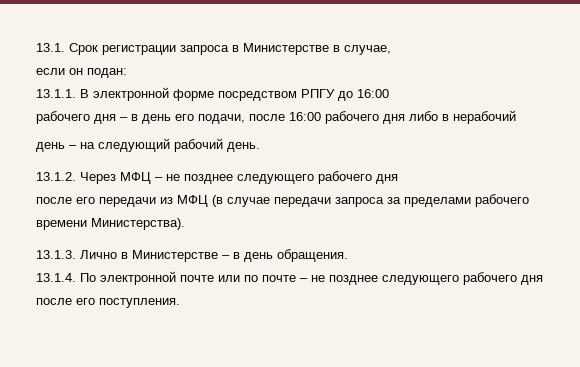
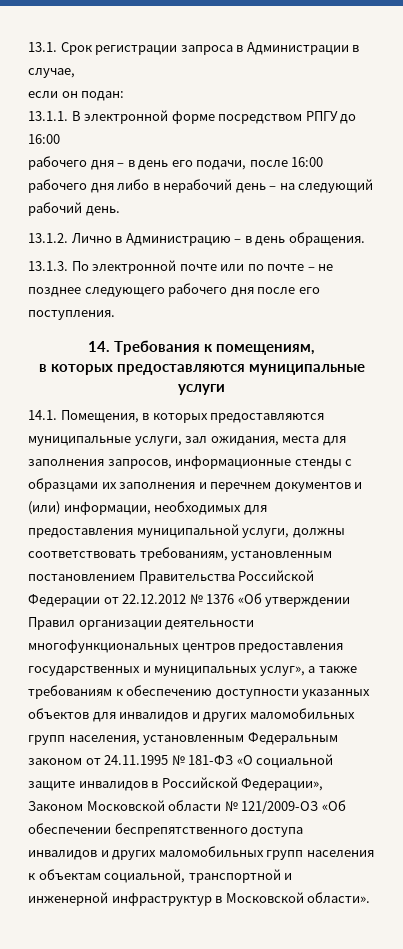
[243,43,329,55] Министерстве -> [246,42,349,55] Администрации
(516, 117) // -> (233, 186) none
[80,171,398,184] [36,194,529,207] [36,218,185,230] [36,250,76,259] Через МФЦ – не позднее следующего рабочего дня // после его передачи из МФЦ (в случае передачи запроса за пределами рабочего времени Министерства). // 13.1.3. -> (68, 238) none
[132,250,218,262] Министерстве -> [125,233,231,246] Администрацию
[36,273,76,282] 13.1.4. -> [28,261,68,271] 13.1.3.
(180, 303) none -> [88,340,315,355] [38,364,365,375] [178,384,225,395] [28,410,325,423] [28,436,346,446] [28,455,353,469] [28,478,363,492] [28,501,267,515] [28,524,345,538] [28,547,333,561] [28,570,315,584] [28,593,351,607] [28,617,255,630] [28,639,344,653] [28,666,357,676] [28,685,371,699] [28,708,355,722] [28,732,338,745] [28,754,334,768] [28,777,324,791] [28,800,346,814] [28,823,304,837] [28,846,374,860] [28,869,293,883] [28,892,371,906] // 14. Требования к помещениям, // в которых предоставляются муниципальные услуги // 14.1. Помещения, в которых предоставляются муниципальные услуги, зал ожидания, места для заполнения запросов, информационные стенды с образцами их заполнения и перечнем документов и (или) информации, необходимых для предоставления муниципальной услуги, должны соответствовать требованиям, установленным постановлением Правительства Российской Федерации от 22.12.2012 № 1376 «Об утверждении Правил организации деятельности многофункциональных центров предоставления государственных и муниципальных услуг», а также требованиям к обеспечению доступности указанных объектов для инвалидов и других маломобильных групп населения, установленным Федеральным законом от 24.11.1995 № 181-ФЗ «О социальной защите инвалидов в Российской Федерации», Законом Московской области № 121/2009-ОЗ «Об обеспечении беспрепятственного доступа инвалидов и других маломобильных групп населения к объектам социальной, транспортной и инженерной инфраструктур в Московской области».

